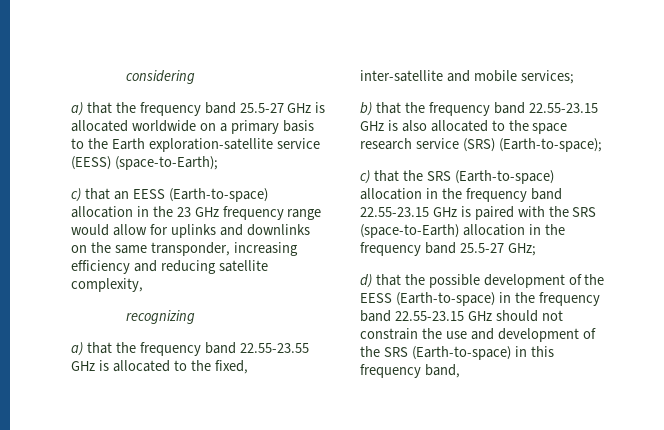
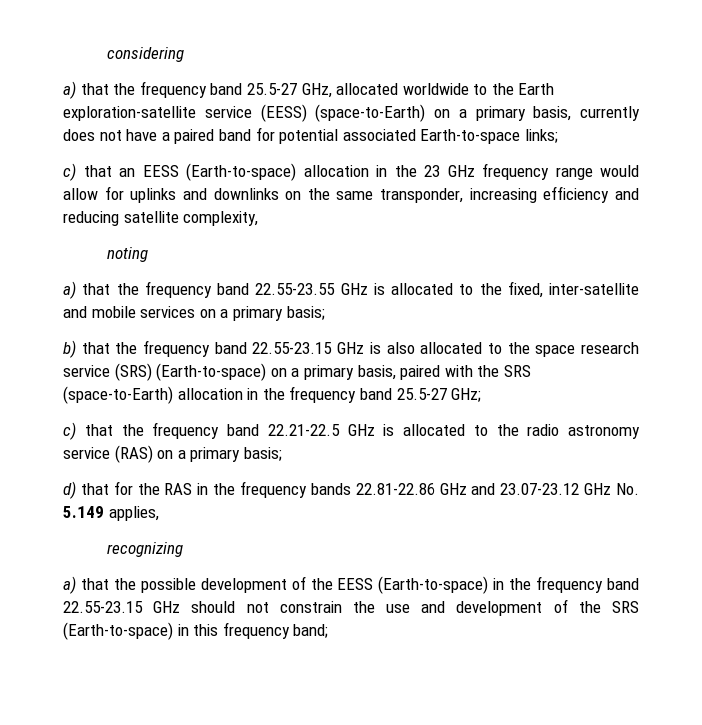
[287,102,326,113] [71,120,314,134] GHz is allocated worldwide on a primary basis -> [301,83,469,98] GHz, allocated worldwide
[114,156,218,170] (space-to-Earth); -> [315,104,640,122] [63,127,558,144] (space-to-Earth) on a primary basis, currently does not have a paired band for potential associated Earth-to-space links;
[126,310,196,324] recognizing -> [107,247,149,262] noting
[520,70,574,84] services; -> [140,306,325,321] services on a primary basis;
[498,138,602,152] [360,170,554,184] [360,188,562,202] [360,206,471,217] (Earth-to-space); // c) that the SRS (Earth-to-space) allocation in the frequency band 22.55-23.15 GHz is -> [156,363,396,381] (Earth-to-space) on a primary basis,
[360,274,372,288] d) -> [63,422,640,440] [63,445,282,463] [63,481,639,499] [63,506,159,521] [107,542,184,557] [63,576,76,594] c) that the frequency band 22.21-22.5 GHz is allocated to the radio astronomy service (RAS) on a primary basis; // d) that for the RAS in the frequency bands 22.81-22.86 GHz and 23.07-23.12 GHz No. 5.149 applies, // recognizing // a)
[424,364,460,378] band, -> [293,624,329,638] band;

